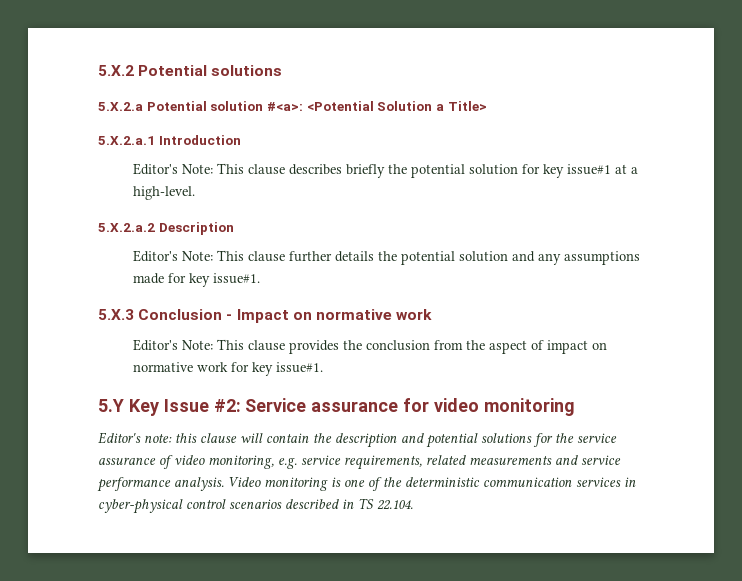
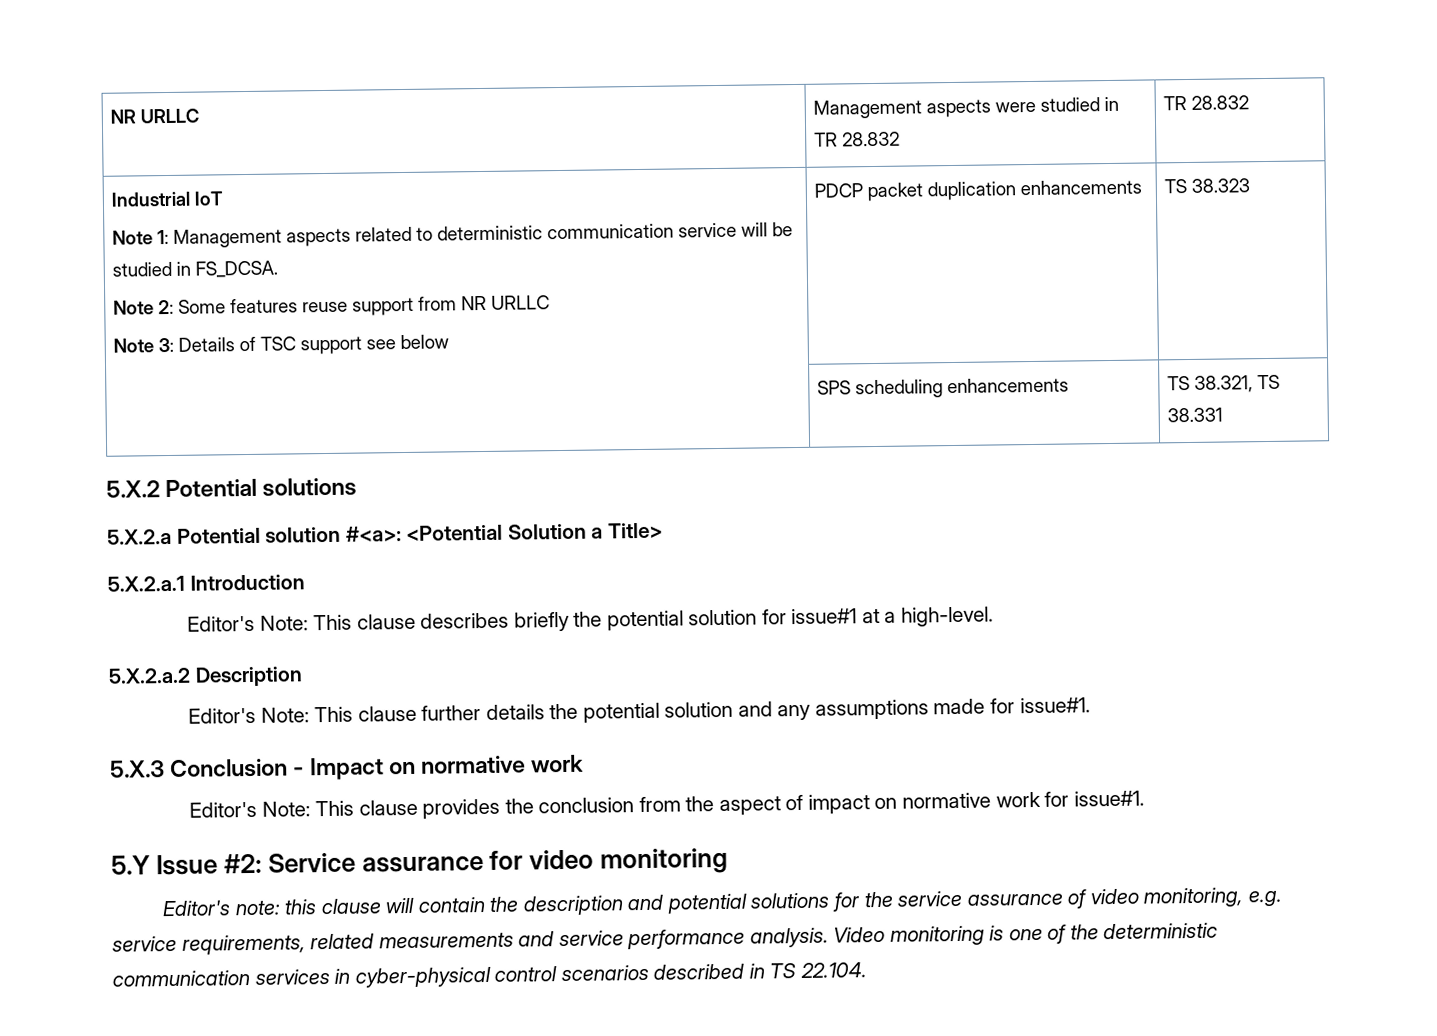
(98, 70) none -> [110,108,200,124] [813,96,1120,119] [814,131,901,147] [1163,95,1250,111] [111,191,224,207] [112,222,794,248] [112,260,279,278] [113,295,551,316] [113,334,450,355] [814,179,1143,202] [1164,178,1251,194] [817,377,1070,399] [1167,374,1281,393] [1167,407,1224,423] NR URLLC | Management aspects were studied in TR 28.832 | TR 28.832 // Industrial IoT // Note 1: Management aspects related to deterministic communication service will be studied in FS_DCSA. // Note 2: Some features reuse support from NR URLLC // Note 3: Details of TSC support see below | PDCP packet duplication enhancements | TS 38.323 // | SPS scheduling enhancements | TS 38.321, TS 38.331 //
[542,164,564,178] key -> (787, 617) none
[188,273,210,287] key -> (1016, 706) none
[251,362,273,376] key -> (1070, 799) none
[128,399,159,416] Key -> (151, 865) none

